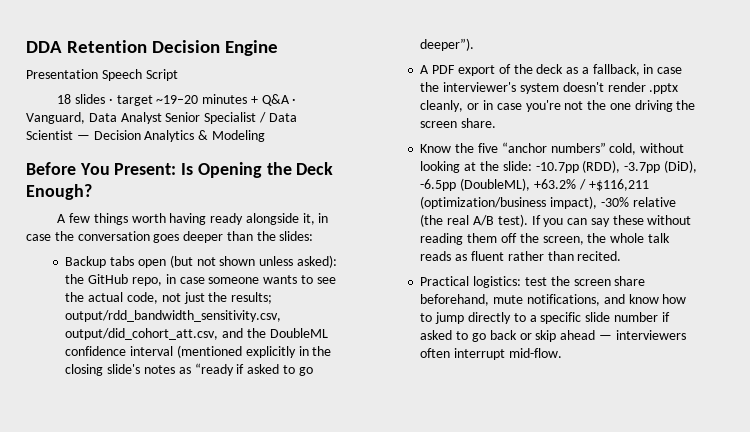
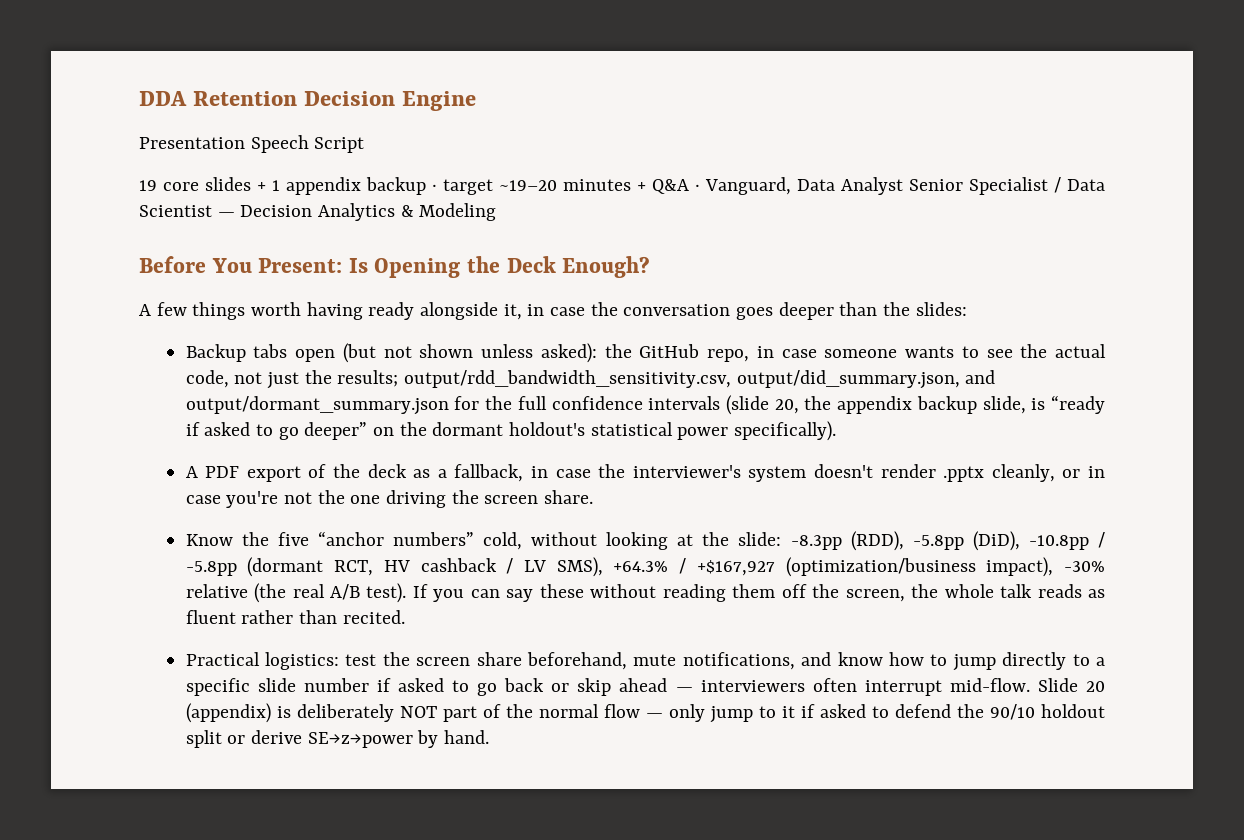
[57,94,106,104] 18 slides -> [139,177,426,195] 19 core slides + 1 appendix backup
[65,328,328,340] [65,345,332,358] [65,364,191,376] output/did_cohort_att.csv, and the DoubleML confidence interval (mentioned explicitly in the closing slide's notes as -> [736,370,996,389] [185,395,1046,415] output/did_summary.json, and output/dormant_summary.json for the full confidence intervals (slide 20, the appendix backup slide, is
[420,38,475,51] deeper”). -> [304,421,836,441] deeper” on the dormant holdout's statistical power specifically).
[535,160,697,173] [420,178,649,191] -10.7pp (RDD), -3.7pp (DiD), -6.5pp (DoubleML), +63.2% / +$116,211 -> [790,531,1106,551] [185,557,775,577] -8.3pp (RDD), -5.8pp (DiD), -10.8pp / -5.8pp (dormant RCT, HV cashback / LV SMS), +64.3% / +$167,927
(562, 353) none -> [1037,678,1105,692] [185,703,1105,723] [185,730,489,748] Slide 20 (appendix) is deliberately NOT part of the normal flow — only jump to it if asked to defend the 90/10 holdout split or derive SE→z→power by hand.

